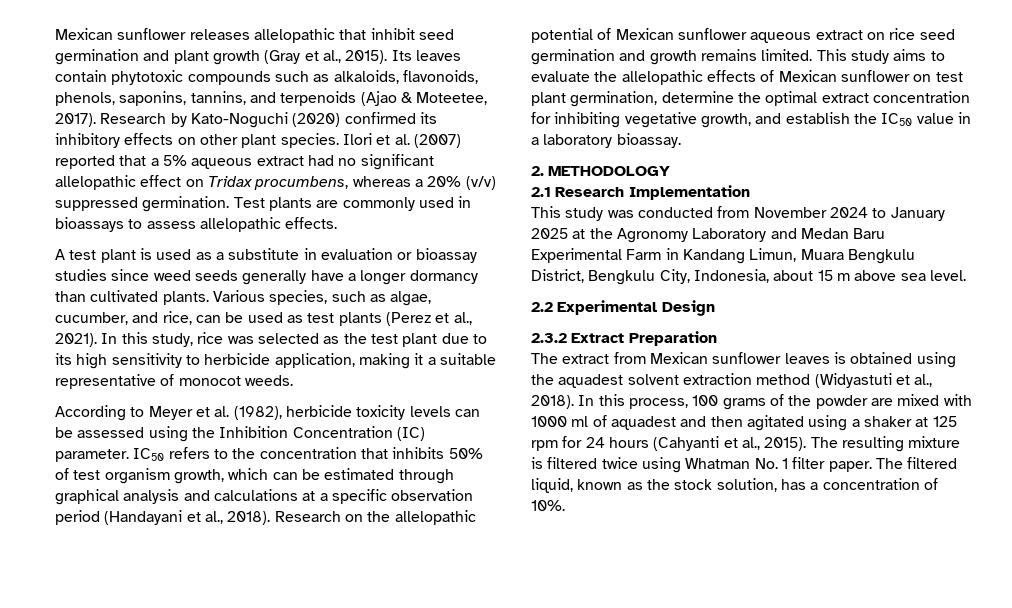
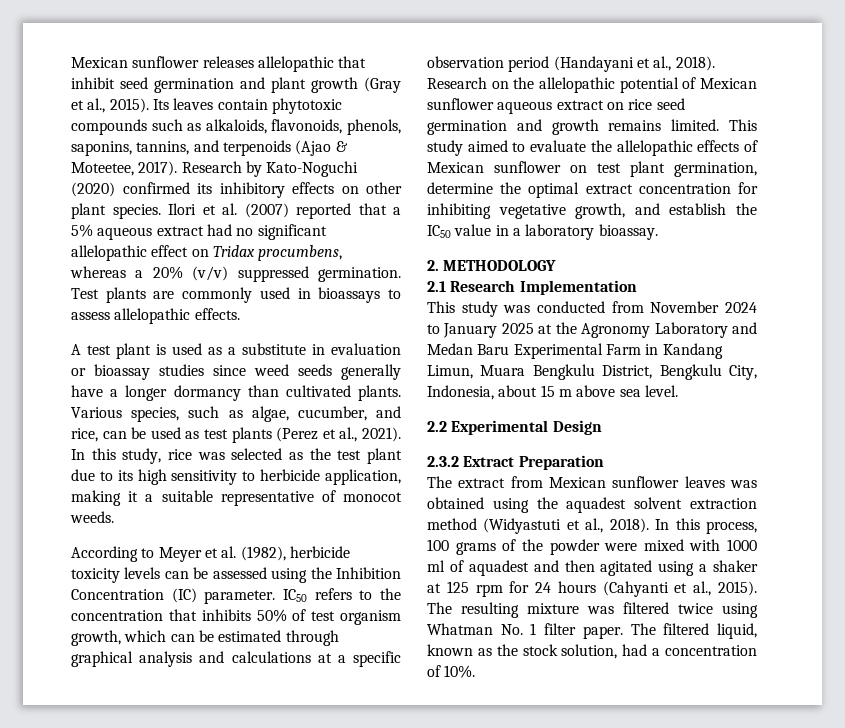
[893,49,927,61] aims -> [467,140,508,152] aimed
[833,352,846,364] is -> [730,480,757,488] was
[870,398,893,406] are -> [604,543,638,551] were
[531,457,543,469] is -> [587,606,614,614] was
[780,479,806,490] has -> [622,644,648,656] had

